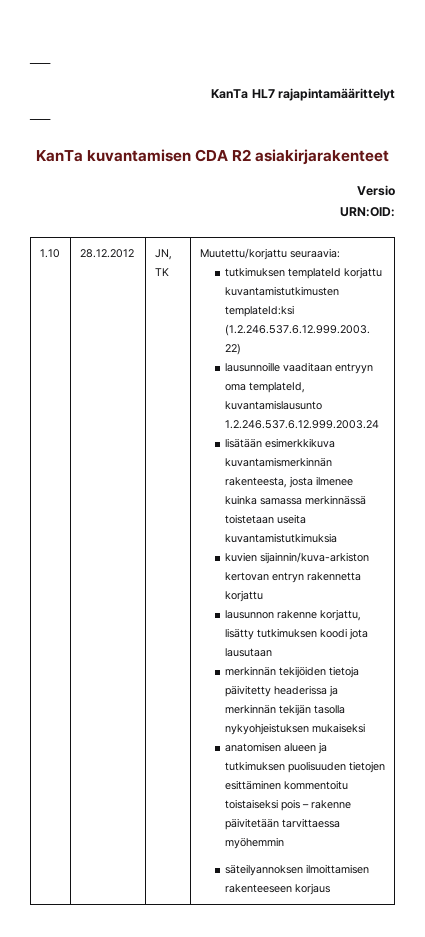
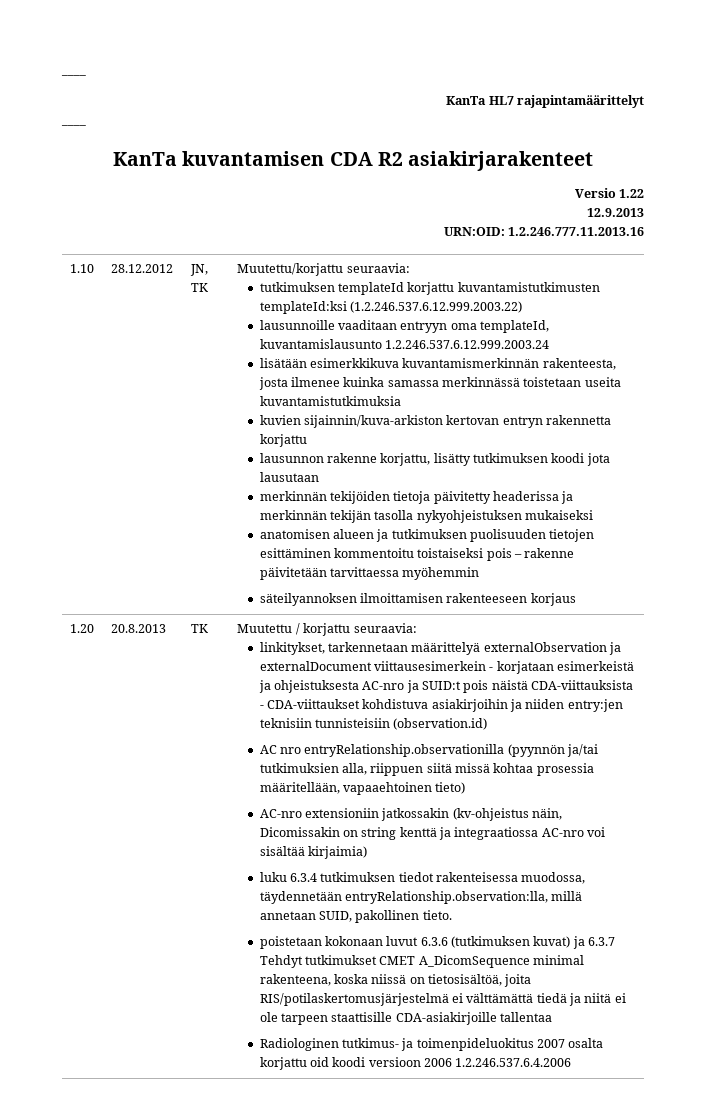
(395, 190) none -> [619,189,644,198] [587,208,644,217] 1.22 // 12.9.2013
(395, 212) none -> [508,227,644,236] 1.2.246.777.11.2013.16
(330, 889) none -> [70,624,95,633] [111,624,167,633] [191,624,209,633] [237,623,417,636] [259,642,622,655] [259,661,635,674] [258,680,634,693] [259,699,623,712] [259,718,488,730] [259,744,599,757] [259,763,594,776] [259,782,466,795] [259,808,563,821] [259,827,606,840] [259,846,367,859] [259,872,586,884] [259,891,583,904] [259,910,452,923] [259,936,616,949] [259,955,585,968] [259,974,532,987] [259,993,626,1006] [259,1012,553,1025] [259,1038,604,1051] [259,1057,572,1070] // 1.20 | 20.8.2013 | TK | Muutettu / korjattu seuraavia: // linkitykset, tarkennetaan määrittelyä externalObservation ja externalDocument viittausesimerkein - korjataan esimerkeistä ja ohjeistuksesta AC-nro ja SUID:t pois näistä CDA-viittauksista - CDA-viittaukset kohdistuva asiakirjoihin ja niiden entry:jen teknisiin tunnisteisiin (observation.id) // AC nro entryRelationship.observationilla (pyynnön ja/tai tutkimuksien alla, riippuen siitä missä kohtaa prosessia määritellään, vapaaehtoinen tieto) // AC-nro extensioniin jatkossakin (kv-ohjeistus näin, Dicomissakin on string kenttä ja integraatiossa AC-nro voi sisältää kirjaimia) // luku 6.3.4 tutkimuksen tiedot rakenteisessa muodossa, täydennetään entryRelationship.observation:lla, millä annetaan SUID, pakollinen tieto. // poistetaan kokonaan luvut 6.3.6 (tutkimuksen kuvat) ja 6.3.7 Tehdyt tutkimukset CMET A_DicomSequence minimal rakenteena, koska niissä on tietosisältöä, joita RIS/potilaskertomusjärjestelmä ei välttämättä tiedä ja niitä ei ole tarpeen staattisille CDA-asiakirjoille tallentaa // Radiologinen tutkimus- ja toimenpideluokitus 2007 osalta korjattu oid koodi versioon 2006 1.2.246.537.6.4.2006

